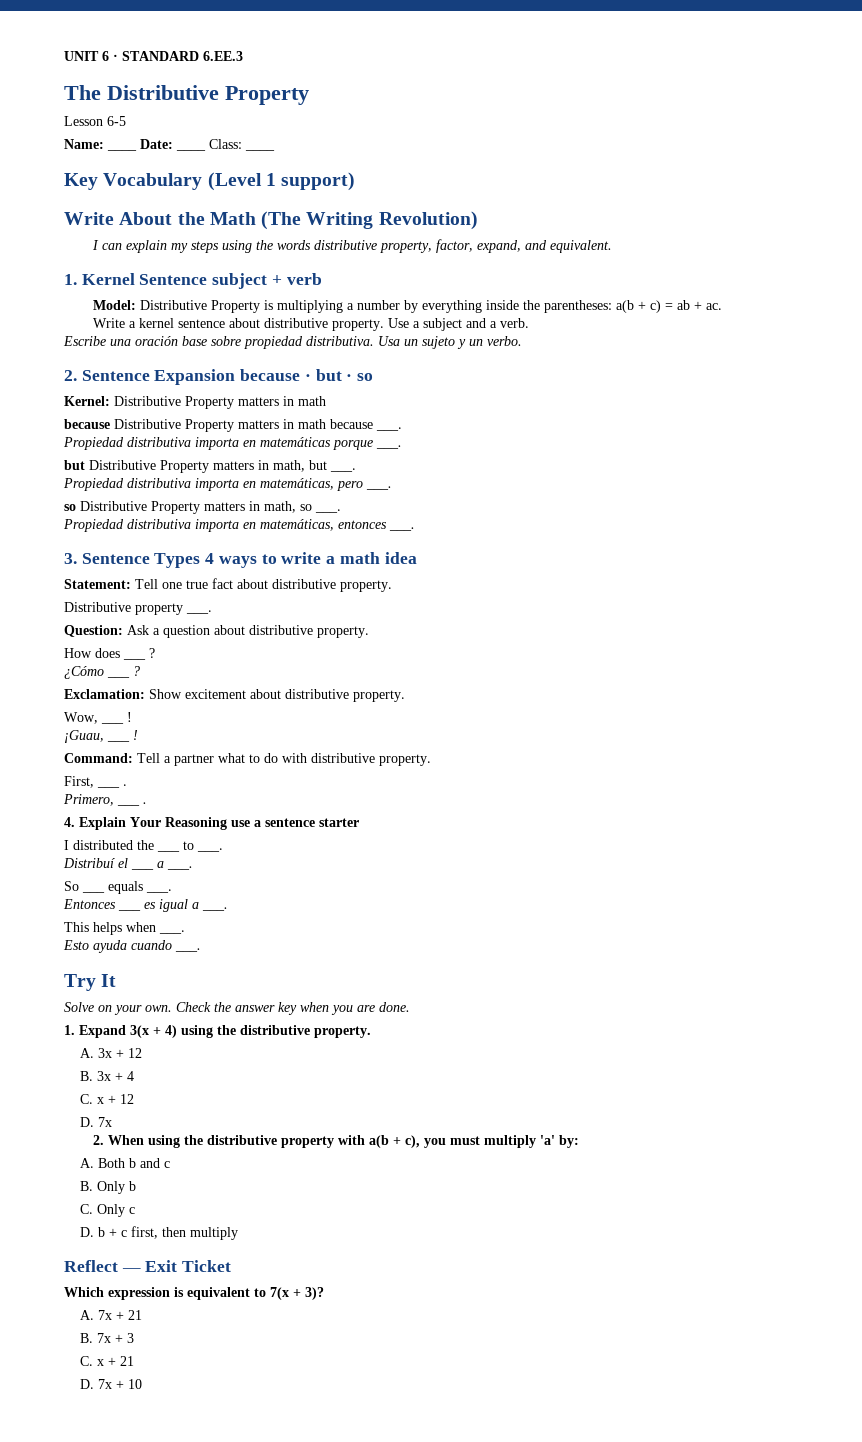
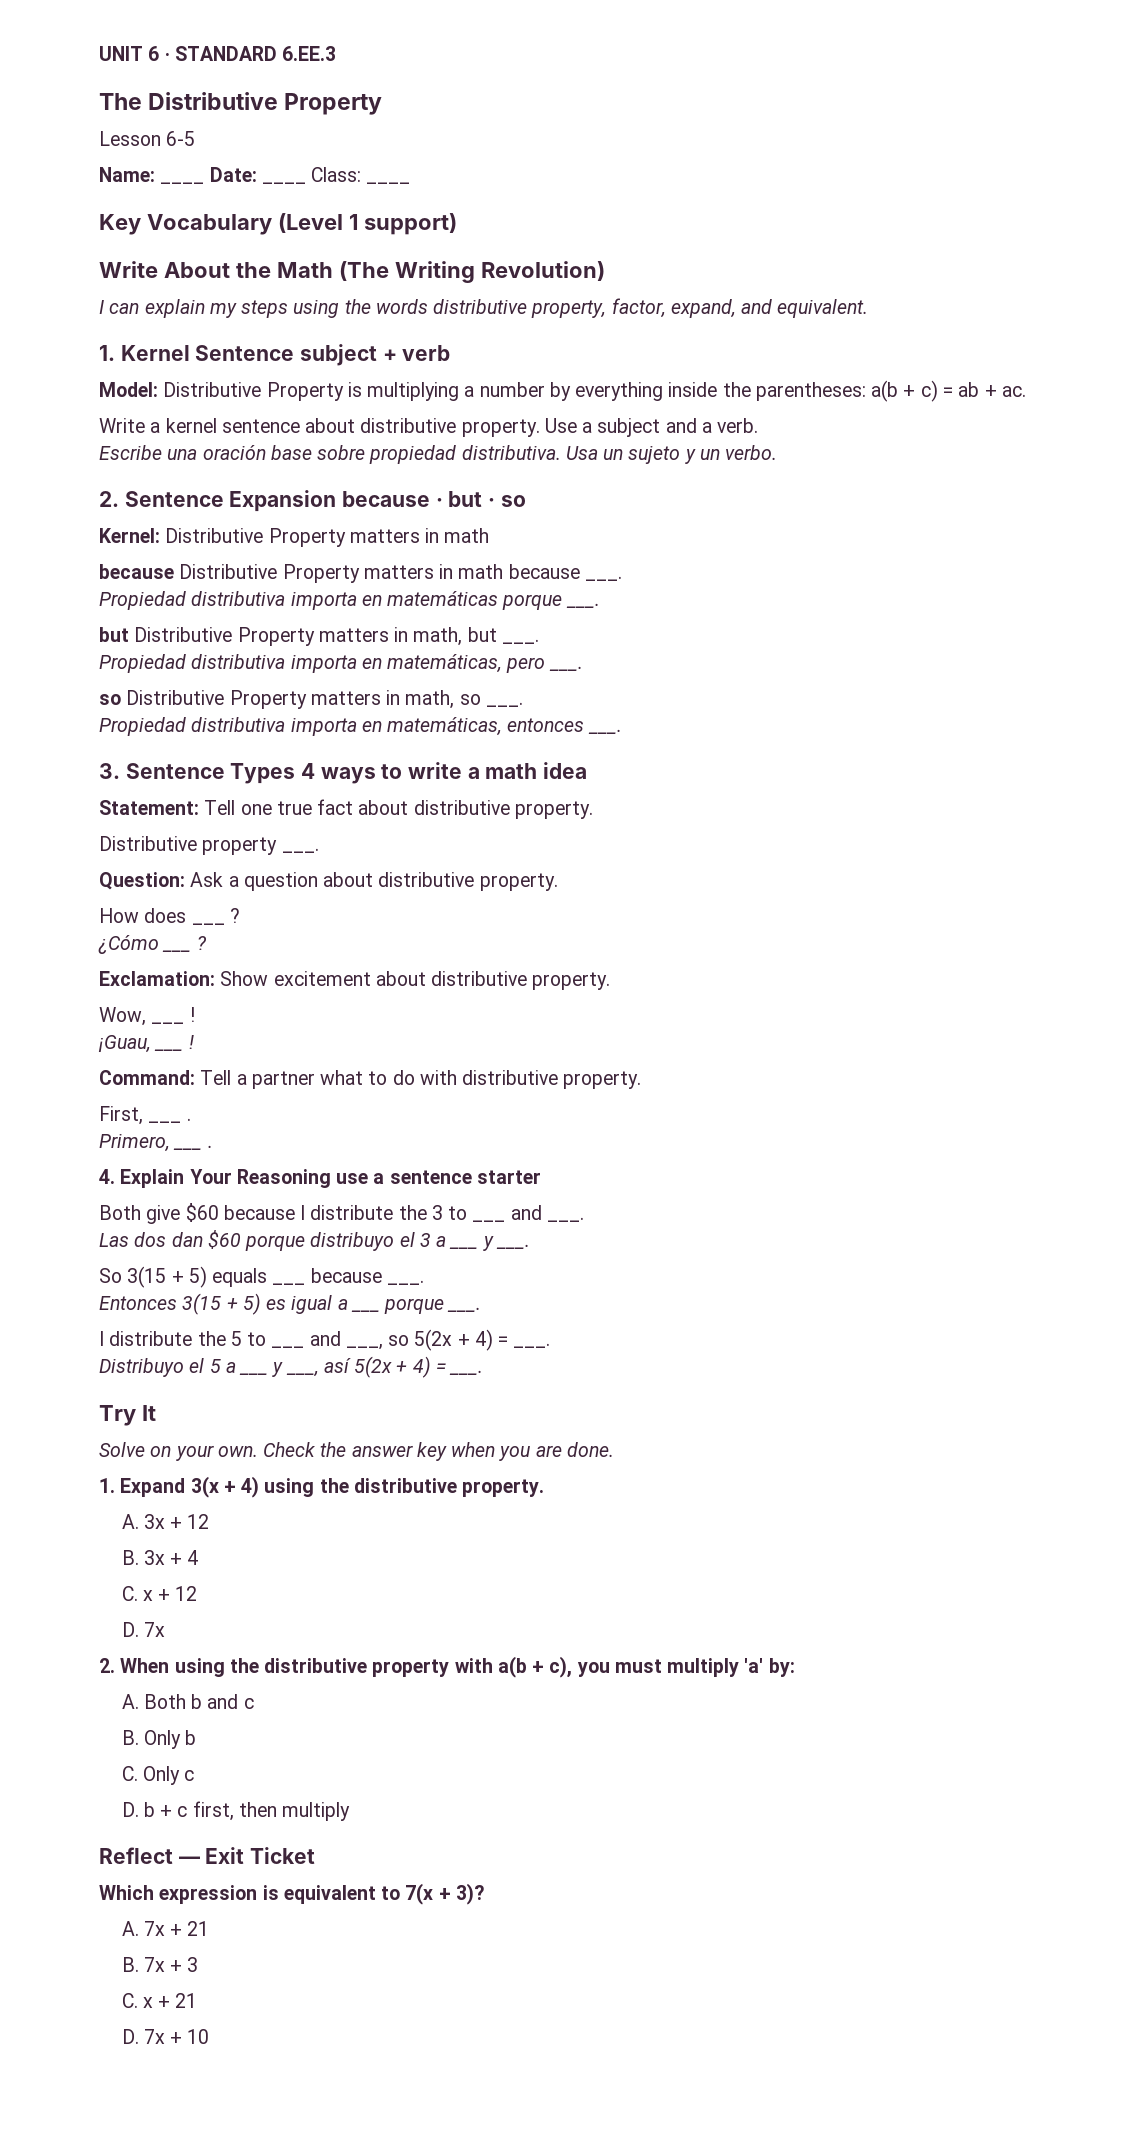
[64,840,154,850] [157,850,180,852] [183,841,223,852] [63,858,128,868] [131,868,154,870] [157,861,193,870] [64,881,79,891] [82,881,143,894] I distributed the ___ to ___. // Distribuí el ___ a ___. // So ___ equals -> [99,1203,468,1224] [472,1220,506,1222] [510,1205,584,1222] [99,1230,447,1251] [449,1236,530,1251] [99,1266,306,1288] [310,1268,382,1283] Both give $60 because I distribute the 3 to ___ and ___. // Las dos dan $60 porque distribuyo el 3 a ___ y ___. // So 3(15 + 5) equals ___ because
[118,909,141,911] ___ -> [182,1293,261,1315] 3(15 + 5)
[202,907,228,911] [64,922,185,935] [63,940,172,953] ___. // This helps when ___. // Esto ayuda cuando -> [350,1298,482,1314] [99,1331,267,1346] [271,1346,305,1348] [309,1329,551,1351] [99,1358,236,1377] [239,1356,446,1378] ___ porque ___. // I distribute the 5 to ___ and ___, so 5(2x + 4) = ___. // Distribuyo el 5 a ___ y ___, así 5(2x + 4) =

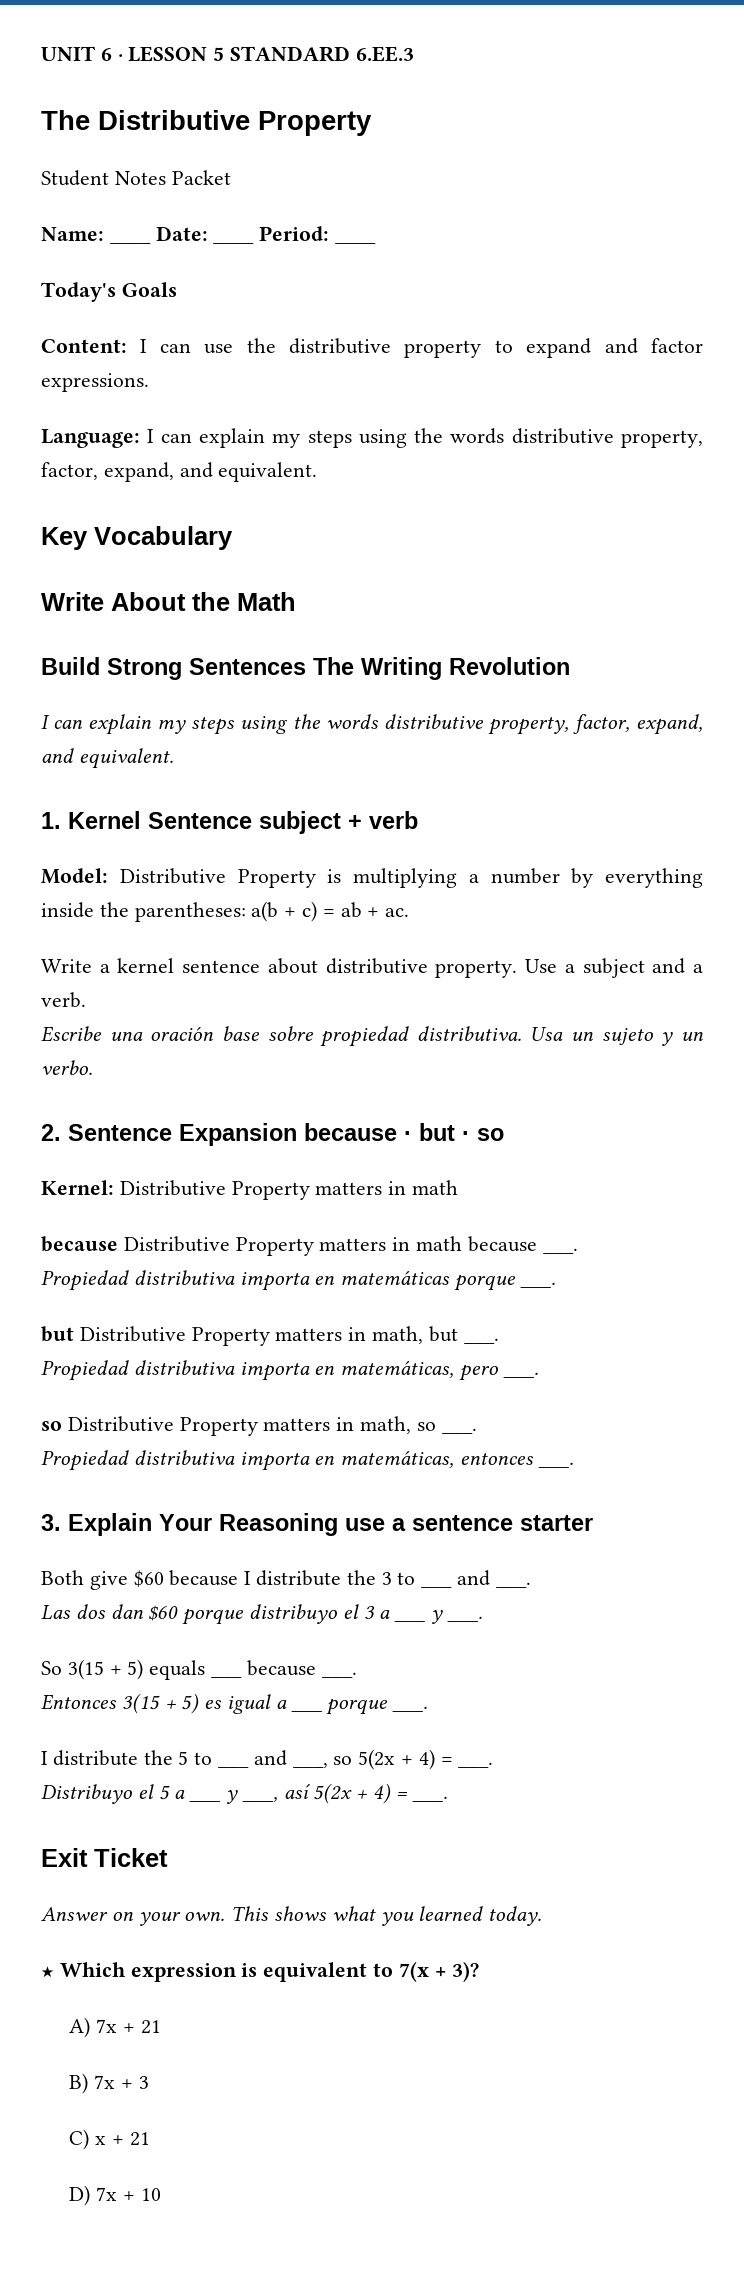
(170, 57) none -> [128,46,225,62] LESSON 5
[99,131,196,146] Lesson 6-5 -> [41,170,231,186] Student Notes Packet
[311,167,362,182] [366,182,411,184] Class: ____ -> [259,226,330,241] [335,241,377,244] [41,282,177,302] [41,338,703,358] [41,373,149,392] [41,428,703,448] [41,462,318,482] Period: ____ // Today's Goals // Content: I can use the distributive property to expand and factor expressions. // Language: I can explain my steps using the words distributive property, factor, expand, and equivalent.
[277,213,457,235] (Level 1 support) -> (233, 538) none
[338,261,605,283] (The Writing Revolution) -> [41,657,570,680] // Build Strong Sentences The Writing Revolution
[125,762,588,784] [99,799,593,819] [99,836,319,855] [99,872,558,891] [99,908,187,923] [191,923,225,925] [229,908,240,923] [98,935,192,954] [196,936,207,950] [99,971,611,990] [99,1007,185,1026] [189,1007,195,1022] [98,1035,184,1053] [188,1035,194,1049] [99,1070,642,1089] [99,1106,182,1125] [186,1118,191,1121] [99,1134,203,1152] [207,1145,213,1148] [99,1169,115,1184] Sentence Types 4 ways to write a math idea // Statement: Tell one true fact about distributive property. // Distributive property ___. // Question: Ask a question about distributive property. // How does ___ ? // ¿Cómo ___ ? // Exclamation: Show excitement about distributive property. // Wow, ___ ! // ¡Guau, ___ ! // Command: Tell a partner what to do with distributive property. // First, ___ . // Primero, ___ . // 4. -> (61, 1522) none
[99,1405,156,1426] [99,1442,614,1461] [99,1476,545,1498] [121,1514,210,1529] [121,1550,199,1565] [121,1586,198,1601] [121,1622,165,1637] [99,1656,795,1678] [121,1694,254,1709] [121,1730,197,1749] [121,1766,195,1785] [121,1801,351,1821] [99,1847,316,1864] Try It // Solve on your own. Check the answer key when you are done. // 1. Expand 3(x + 4) using the distributive property. // A. 3x + 12 // B. 3x + 4 // C. x + 12 // D. 7x // 2. When using the distributive property with a(b + c), you must multiply 'a' by: // A. Both b and c // B. Only b // C. Only c // D. b + c first, then multiply // Reflect — Exit Ticket // -> [41,1848,168,1867] [41,1906,543,1926] [41,1966,54,1978] Exit Ticket // Answer on your own. This shows what you learned today. // ★
[121,1921,139,1936] A. -> [69,2017,91,2038] A)
[121,1957,139,1972] B. -> [69,2073,89,2094] B)
[121,1993,138,2008] C. -> [69,2129,90,2150] C)
[121,2029,139,2044] D. -> [69,2185,91,2206] D)

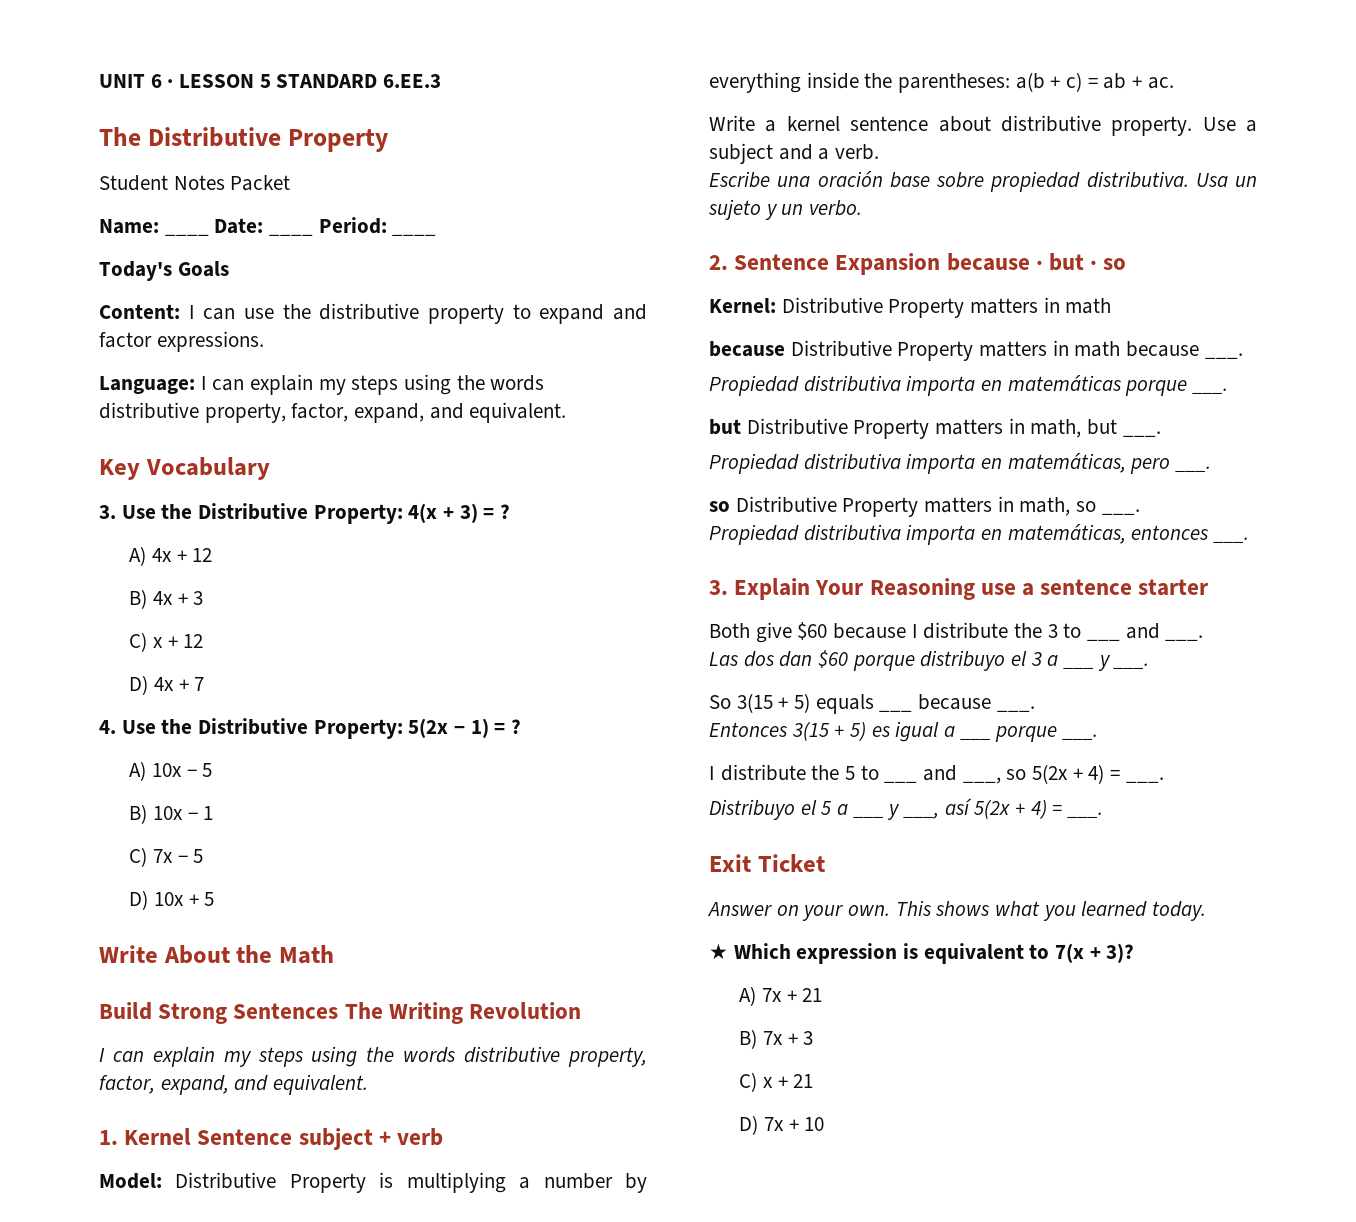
(233, 538) none -> [99,503,511,524] [129,546,213,566] [129,589,204,609] [129,632,204,652] [129,675,205,695] [99,718,522,739] [129,761,213,781] [129,804,214,824] [129,847,204,867] [129,890,215,910] // 3. Use the Distributive Property: 4(x + 3) = ? // A) 4x + 12 // B) 4x + 3 // C) x + 12 // D) 4x + 7 // 4. Use the Distributive Property: 5(2x − 1) = ? // A) 10x − 5 // B) 10x − 1 // C) 7x − 5 // D) 10x + 5

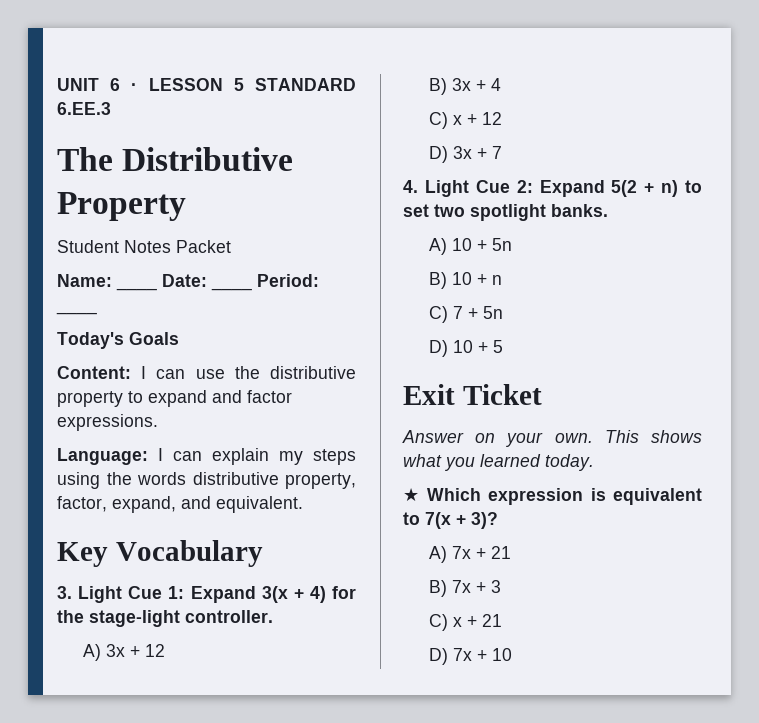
[121,503,511,524] [129,546,172,566] Use the Distributive Property: 4(x + 3) = ? // A) 4x -> [78,586,356,603] [57,610,273,627] [83,644,126,661] Light Cue 1: Expand 3(x + 4) for the stage-light controller. // A) 3x
[152,591,204,605] 4x + 3 -> [452,78,502,91] 3x + 4
[153,677,174,691] 4x -> [453,146,473,159] 3x
[121,718,522,739] [129,761,213,781] [129,804,214,824] [129,847,204,867] [129,890,184,910] Use the Distributive Property: 5(2x − 1) = ? // A) 10x − 5 // B) 10x − 1 // C) 7x − 5 // D) 10x -> [424,180,702,197] [403,204,608,221] [429,238,513,255] [429,272,503,289] [429,306,504,323] [429,340,474,357] Light Cue 2: Expand 5(2 + n) to set two spotlight banks. // A) 10 + 5n // B) 10 + n // C) 7 + 5n // D) 10
[99,945,334,964] [99,1002,582,1024] [99,1046,648,1067] [99,1074,369,1095] [99,1128,444,1150] [99,1172,648,1193] [709,72,1174,93] [709,115,1257,136] [709,143,880,164] [709,171,1257,192] [708,199,863,220] [709,253,1127,275] [709,297,1112,318] [709,340,1243,361] [709,375,1229,396] [709,418,1161,439] [709,453,1212,474] [709,496,1140,517] [709,524,1250,545] [709,578,1210,600] [709,622,1082,643] [1087,623,1204,641] [709,650,1059,671] [1063,655,1150,671] [709,693,1035,714] [709,721,956,742] [959,726,1099,742] [709,764,879,781] [884,764,1164,784] [709,799,849,820] [852,798,1104,820] // Write About the Math // Build Strong Sentences The Writing Revolution // I can explain my steps using the words distributive property, factor, expand, and equivalent. // 1. Kernel Sentence subject + verb // Model: Distributive Property is multiplying a number by everything inside the parentheses: a(b + c) = ab + ac. // Write a kernel sentence about distributive property. Use a subject and a verb. // Escribe una oración base sobre propiedad distributiva. Usa un sujeto y un verbo. // 2. Sentence Expansion because · but · so // Kernel: Distributive Property matters in math // because Distributive Property matters in math because ___. // Propiedad distributiva importa en matemáticas porque ___. // but Distributive Property matters in math, but ___. // Propiedad distributiva importa en matemáticas, pero ___. // so Distributive Property matters in math, so ___. // Propiedad distributiva importa en matemáticas, entonces ___. // 3. Explain Your Reasoning use a sentence starter // Both give $60 because I distribute the 3 to ___ and ___. // Las dos dan $60 porque distribuyo el 3 a ___ y ___. // So 3(15 + 5) equals ___ because ___. // Entonces 3(15 + 5) es igual a ___ porque ___. // I distribute the 5 to ___ and ___, so 5(2x + 4) = ___. // Distribuyo el 5 a ___ y ___, así 5(2x + 4) = ___. -> (504, 346) none

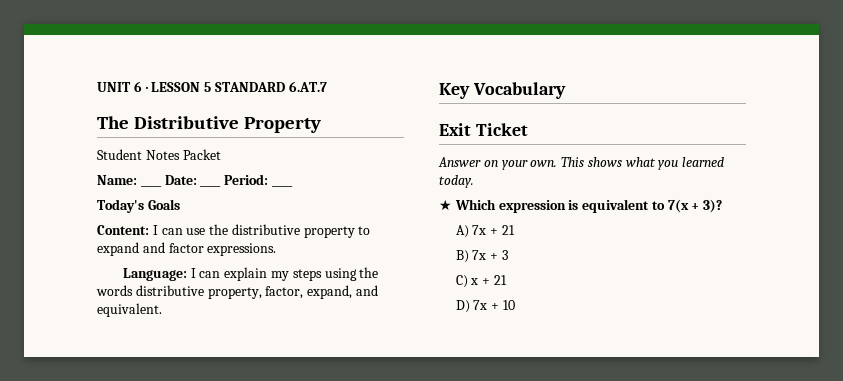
[57,102,111,115] 6.EE.3 -> [288,81,327,92] 6.AT.7
[57,586,356,603] [57,610,273,627] [83,644,166,661] [429,78,502,95] [429,112,503,129] [429,146,503,163] [403,180,702,197] [403,204,608,221] [429,238,513,255] [429,272,503,289] [429,306,504,323] [429,340,504,357] // 3. Light Cue 1: Expand 3(x + 4) for the stage-light controller. // A) 3x + 12 // B) 3x + 4 // C) x + 12 // D) 3x + 7 // 4. Light Cue 2: Expand 5(2 + n) to set two spotlight banks. // A) 10 + 5n // B) 10 + n // C) 7 + 5n // D) 10 + 5 -> (566, 90) none

